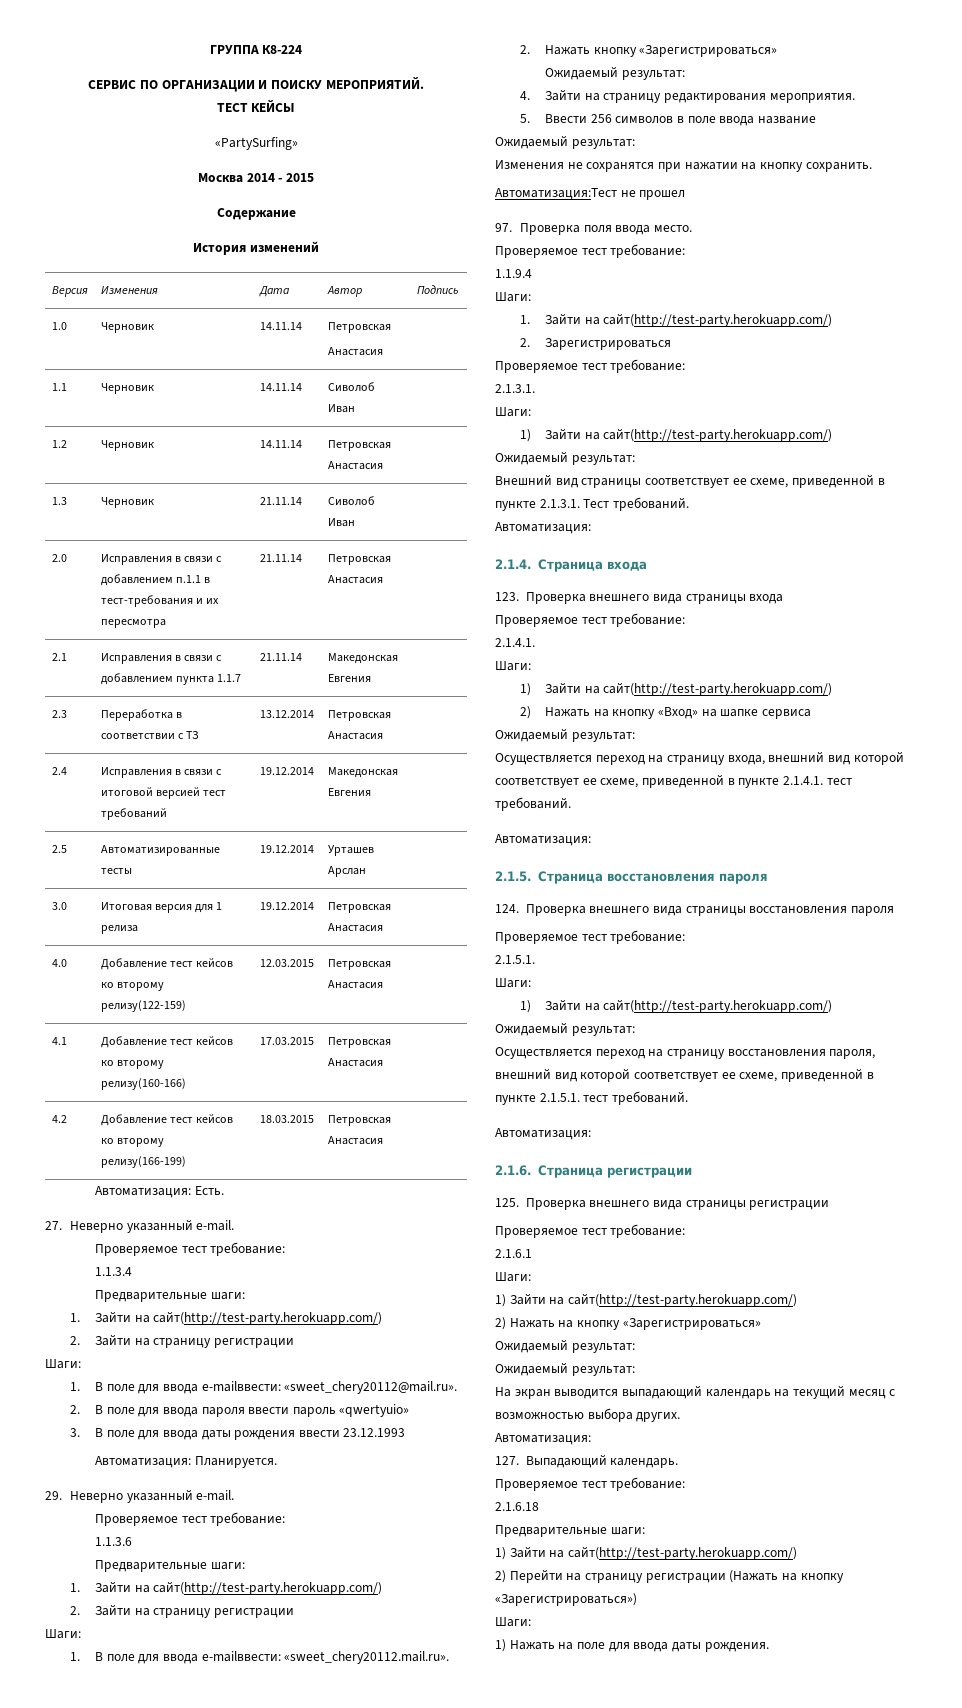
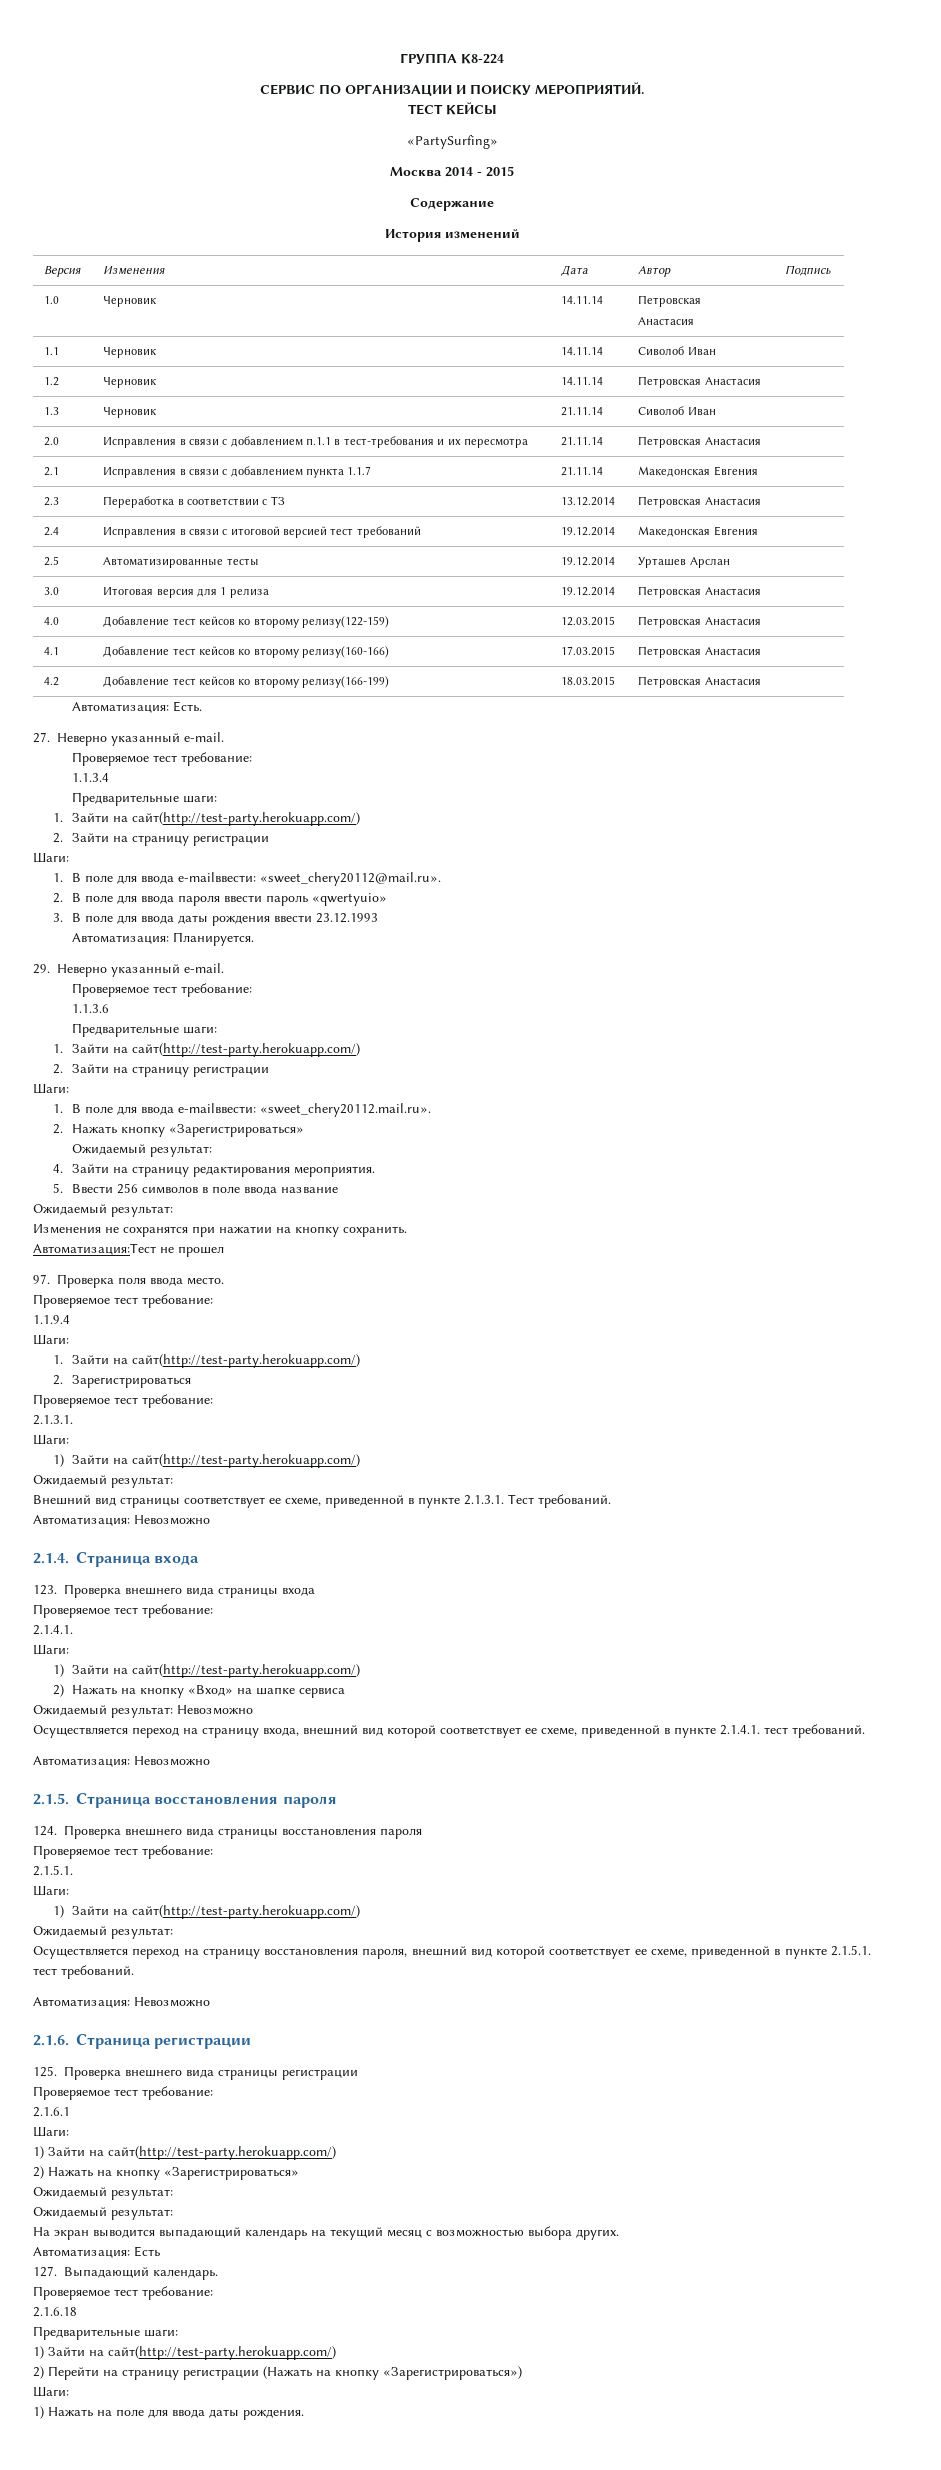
(591, 528) none -> [134,1515,210,1525] Невозможно
(635, 737) none -> [177,1705,253,1715] Невозможно
(591, 840) none -> [134,1756,210,1766] Невозможно
(591, 1134) none -> [134,1997,210,2007] Невозможно
(591, 1439) none -> [134,2246,160,2257] Есть

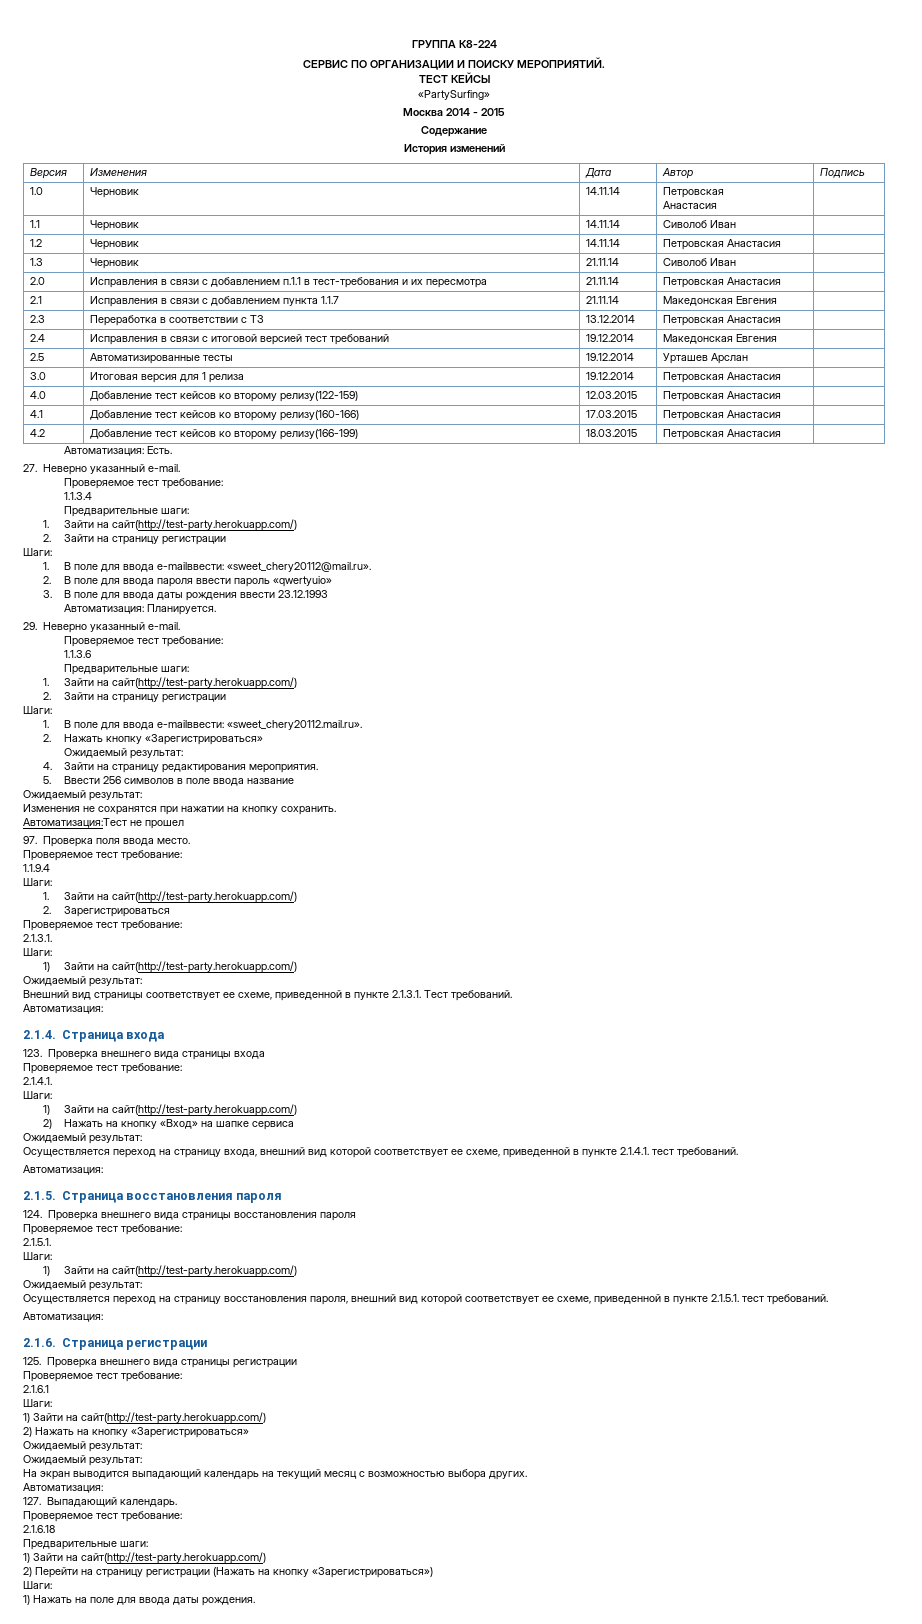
[134,1515,210,1525] Невозможно -> (103, 1009) none
[177,1705,253,1715] Невозможно -> (142, 1139) none
[134,1756,210,1766] Невозможно -> (103, 1170) none
[134,1997,210,2007] Невозможно -> (103, 1317) none
[134,2246,160,2257] Есть -> (103, 1488) none

